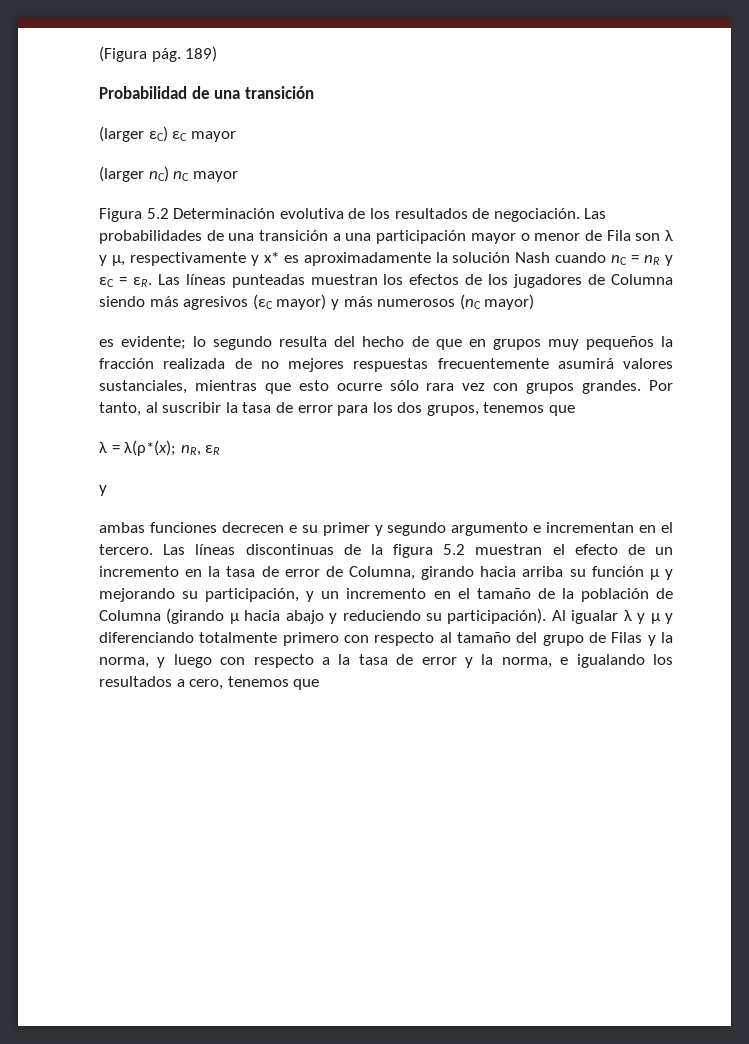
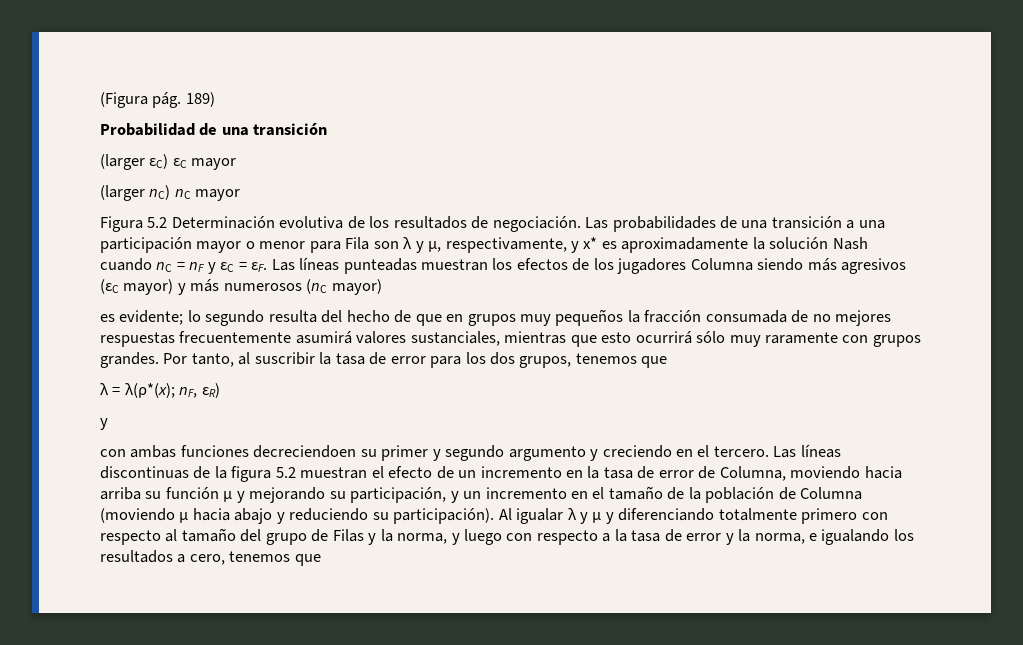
[584,230,602,241] de -> [309,241,341,253] para
[129,252,246,266] respectivamente -> [445,237,567,253] respectivamente,
[644,255,661,265] nR -> [189,262,206,272] nF
[132,277,152,287] εR. -> [251,262,268,272] εF.
[588,274,606,285] de -> (687, 266) none
[163,358,226,369] realizada -> [705,310,787,323] consumada
[336,380,486,391] ocurre sólo rara vez -> [635,331,839,347] ocurrirá sólo muy raramente
[180,445,221,456] nR, εR -> [179,383,220,398] nF, εR)
(107, 490) none -> [100,449,126,457] con
[221,522,297,533] decrecen e -> [253,445,357,458] decreciendoen
[533,522,635,533] e incrementan -> [590,445,672,461] y creciendo
[421,566,475,580] girando -> [790,466,861,479] moviendo
[166,608,225,624] (girando -> [100,508,175,523] (moviendo

